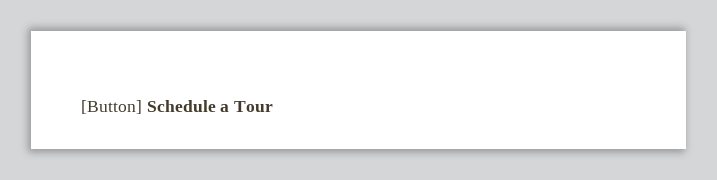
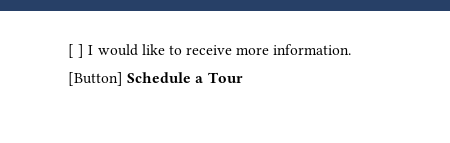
(81, 107) none -> [68,44,352,58] [ ] I would like to receive more information. //

